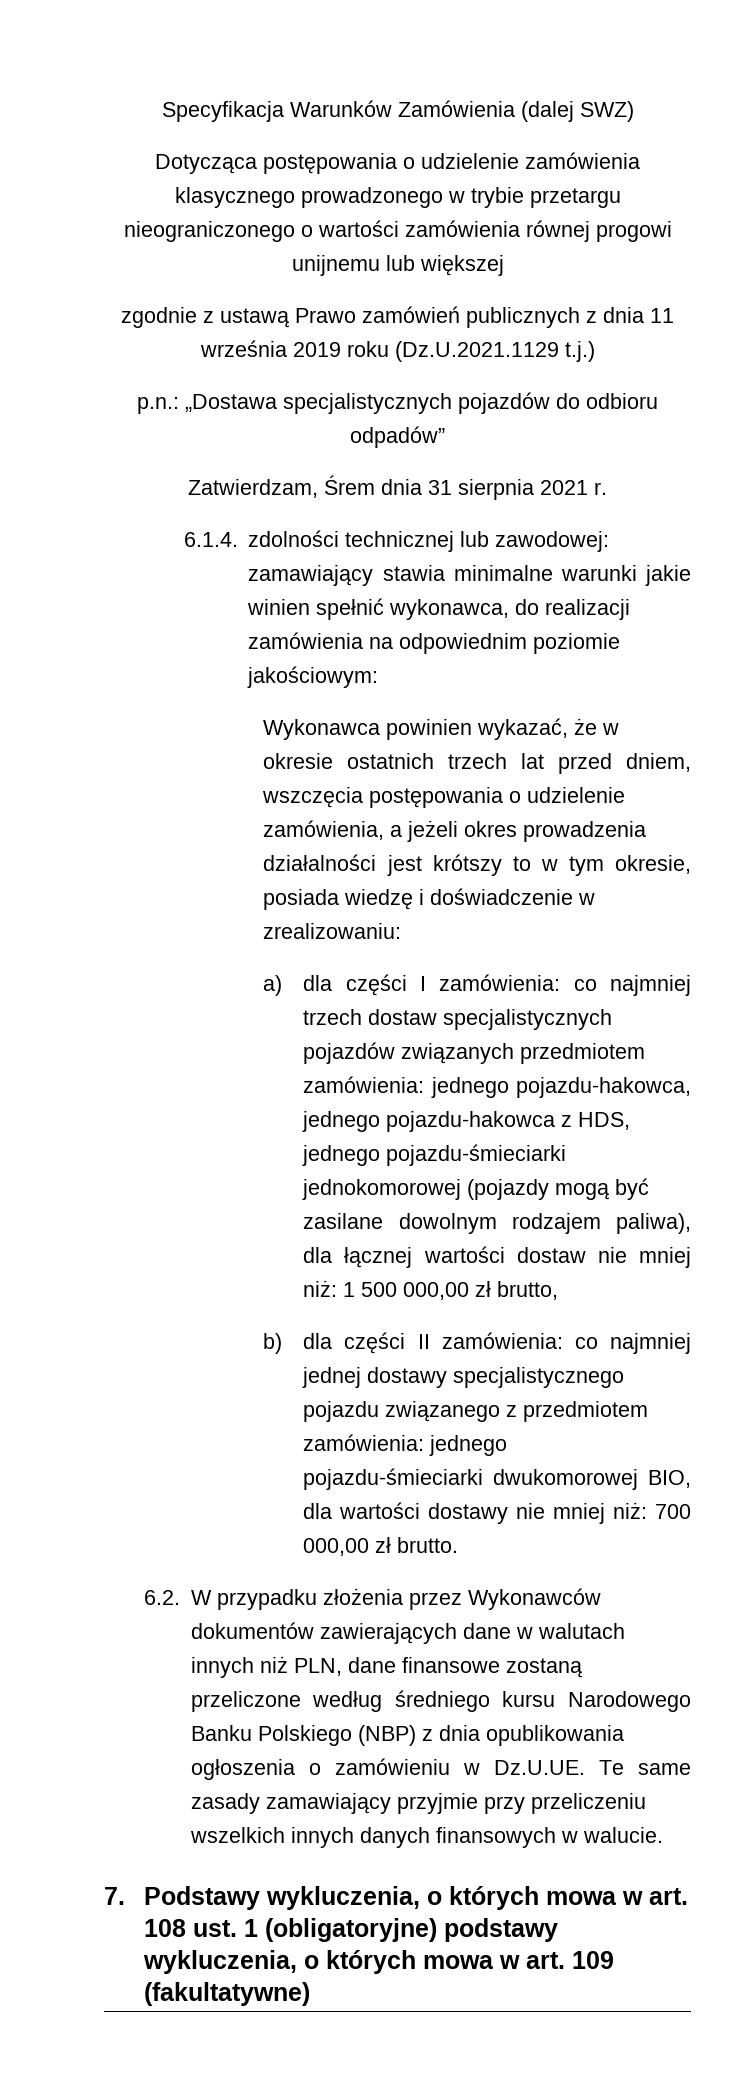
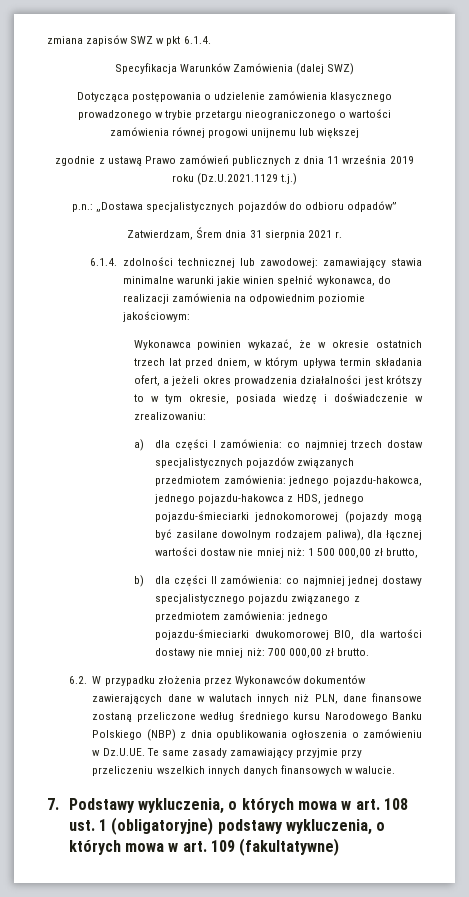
(161, 111) none -> [47,35,211,46] zmiana zapisów SWZ w pkt 6.1.4. //
[262,787,626,808] [263,820,385,840] wszczęcia postępowania o udzielenie zamówienia, -> [254,357,422,368] [133,375,160,386] w którym upływa termin składania ofert,

